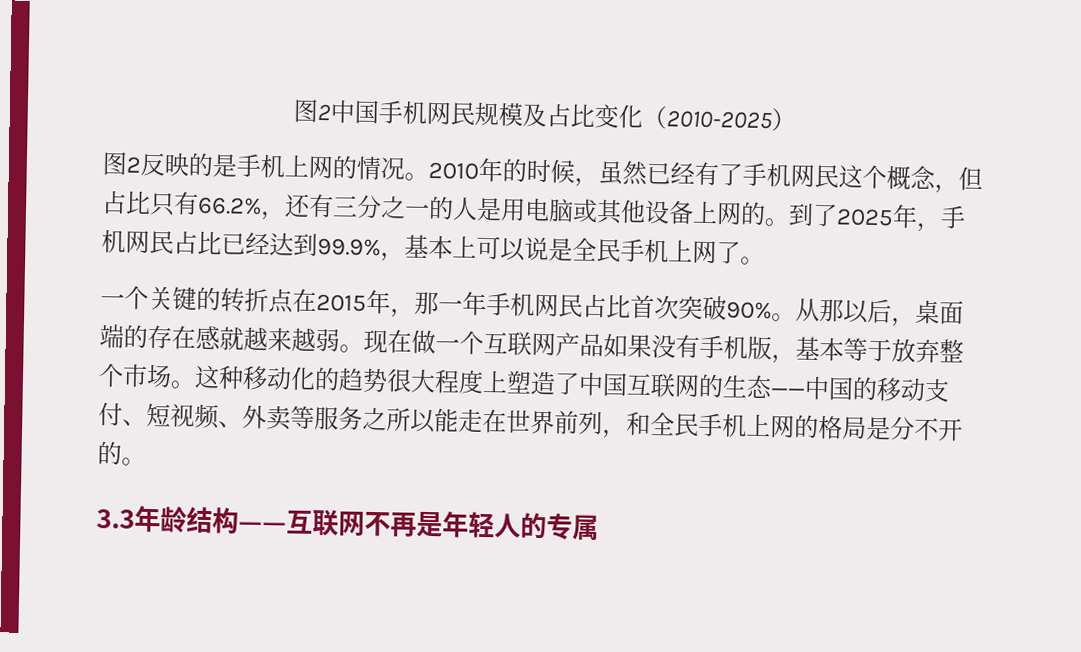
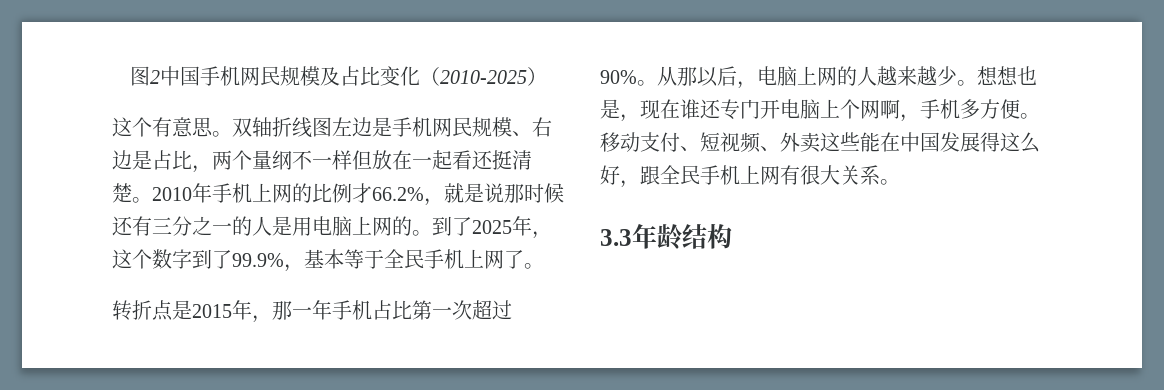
[102,151,983,194] [101,190,286,221] 图2反映的是手机上网的情况。2010年的时候，虽然已经有了手机网民这个概念，但占比只有66.2%， -> [112,117,552,138] [112,150,532,173] [112,183,564,206] 这个有意思。双轴折线图左边是手机网民规模、右边是占比，两个量纲不一样但放在一起看还挺清楚。2010年手机上网的比例才66.2%，就是说那时候
[572,198,694,225] 或其他设备 -> (352, 226) none
[940,205,966,229] [101,229,573,262] 手机网民占比已经达到99.9%，基本上可以说是 -> [112,249,384,272] 这个数字到了99.9%，基本等于
[100,285,317,314] 一个关键的转折点在 -> [112,300,192,321] 转折点是
[534,293,964,327] [99,324,964,364] [98,363,878,402] 网民占比首次突破90%。从那以后，桌面端的存在感就越来越弱。现在做一个互联网产品如果没有手机版，基本等于放弃整个市场。这种移动化的趋势很大程度上塑造了中国互联网的生态——中国的 -> [372,300,512,320] [600,66,1037,89] [600,99,1040,122] 占比第一次超过90%。从那以后，电脑上网的人越来越少。想想也是，现在谁还专门开电脑上个网啊，手机多方便。
[290,405,963,442] [97,441,146,466] [96,505,599,541] 等服务之所以能走在世界前列，和全民手机上网的格局是分不开的。 // 3.3年龄结构——互联网不再是年轻人的专属 -> [820,132,1040,153] [600,165,900,188] [600,223,732,250] 这些能在中国发展得这么好，跟全民手机上网有很大关系。 // 3.3年龄结构

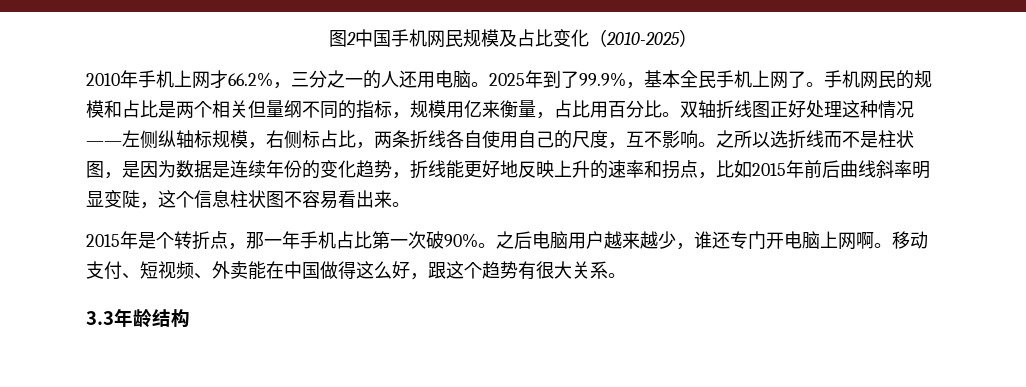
[112,117,552,138] [112,150,532,173] [112,183,152,203] 这个有意思。双轴折线图左边是手机网民规模、右边是占比，两个量纲不一样但放在一起看还挺清楚。 -> (697, 38) none
[292,183,352,203] 的比例 -> (210, 80) none
[444,183,564,203] [112,216,552,239] [112,249,192,269] 就是说那时候还有三分之一的人是用电脑上网的。到了2025年，这个数字 -> [291,70,543,89] 三分之一的人还用电脑。2025年
[344,249,384,269] 等于 -> (680, 79) none
[112,300,252,321] // 转折点是2015年 -> [824,70,932,89] [86,100,914,119] [86,130,914,149] [86,160,930,179] [86,190,410,209] [86,231,228,250] 手机网民的规模和占比是两个相关但量纲不同的指标，规模用亿来衡量，占比用百分比。双轴折线图正好处理这种情况——左侧纵轴标规模，右侧标占比，两条折线各自使用自己的尺度，互不影响。之所以选折线而不是柱状图，是因为数据是连续年份的变化趋势，折线能更好地反映上升的速率和拐点，比如2015年前后曲线斜率明显变陡，这个信息柱状图不容易看出来。 // 2015年是个转折点
[472,300,512,320] [600,66,1037,89] [600,99,1020,122] 超过90%。从那以后，电脑上网的人越来越少。想想也是，现在谁还专门开电脑上个网啊，手机多方便 -> [426,231,874,250] 破90%。之后电脑用户越来越少，谁还专门开电脑上网啊
[820,132,860,152] 这些 -> (248, 270) none
[940,132,980,152] 发展 -> [320,261,338,279] 做
[660,165,780,185] 全民手机上网 -> [446,261,518,279] 这个趋势

